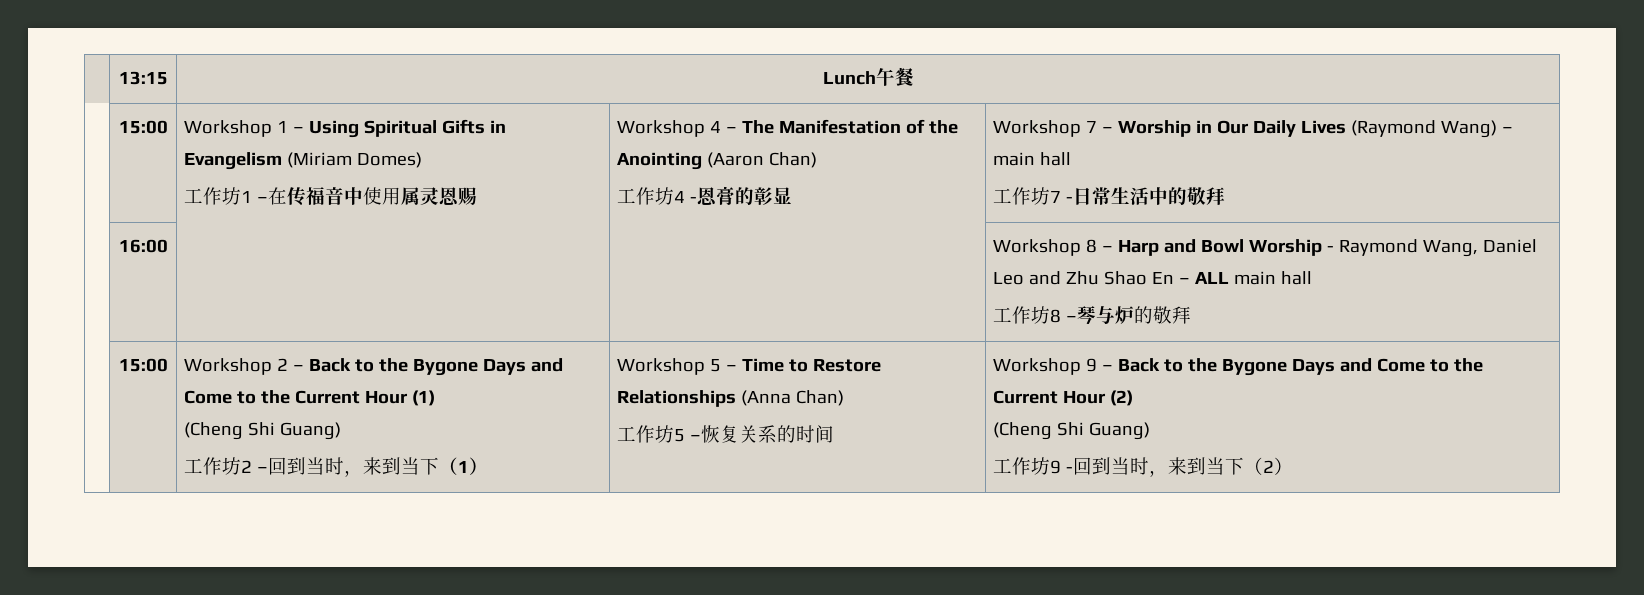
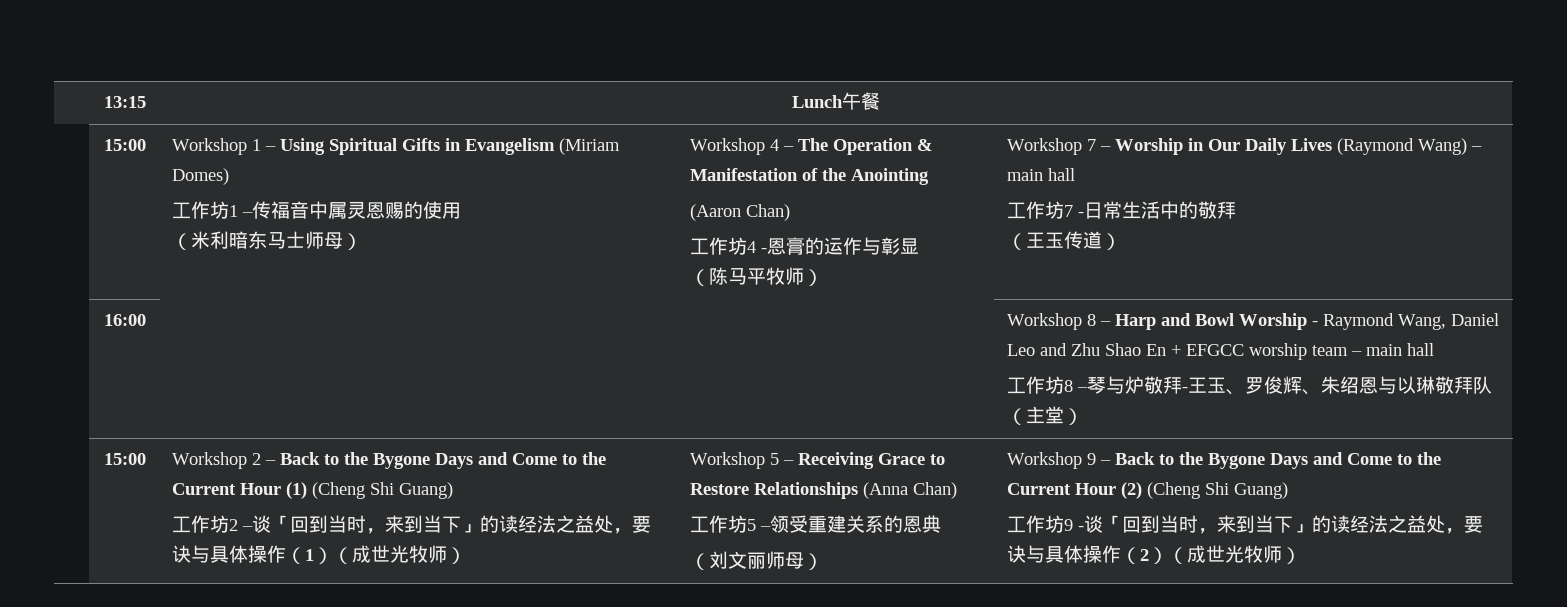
[268,187,288,205] 在 -> (254, 214) none
[363,187,402,205] 使用 -> (329, 210) none
(478, 196) none -> [404,201,462,219] [172,231,363,250] 的使用 // （米利暗东马士师母）
(775, 127) none -> [833,138,933,155] Operation &
(703, 161) none -> (930, 176) //
(755, 196) none -> [824,237,882,255] 运作与
(793, 195) none -> [690,267,824,286] // （陈马平牧师）
(1226, 196) none -> [1007,231,1122,250] // （王玉传道）
[1179,272,1230,284] – ALL -> [1171,343,1363,360] + EFGCC worship team –
[1134,306,1192,324] 的敬拜 -> [1144,376,1493,395] [1007,406,1084,425] 敬拜-王玉、罗俊辉、朱绍恩与以琳敬拜队（主堂）
(436, 398) // -> (308, 490) none
[268,457,440,477] 回到当时，来到当下 -> [252,515,652,534] [172,545,287,563] 谈「回到当时，来到当下」的读经法之益处，要诀与具体操作
(489, 466) none -> [333,545,467,564] （成世光牧师）
[742,358,785,372] Time -> [798,452,926,469] Receiving Grace
[701,425,835,443] 恢复关系的时间 -> [770,515,942,533] [690,551,824,570] 领受重建关系的恩典 // （刘文丽师母）
(1134, 398) // -> (1143, 490) none
[1073,457,1275,477] 回到当时，来到当下（2 -> [1084,515,1484,534] [1007,545,1283,564] 谈「回到当时，来到当下」的读经法之益处，要诀与具体操作（2）（成世光牧师

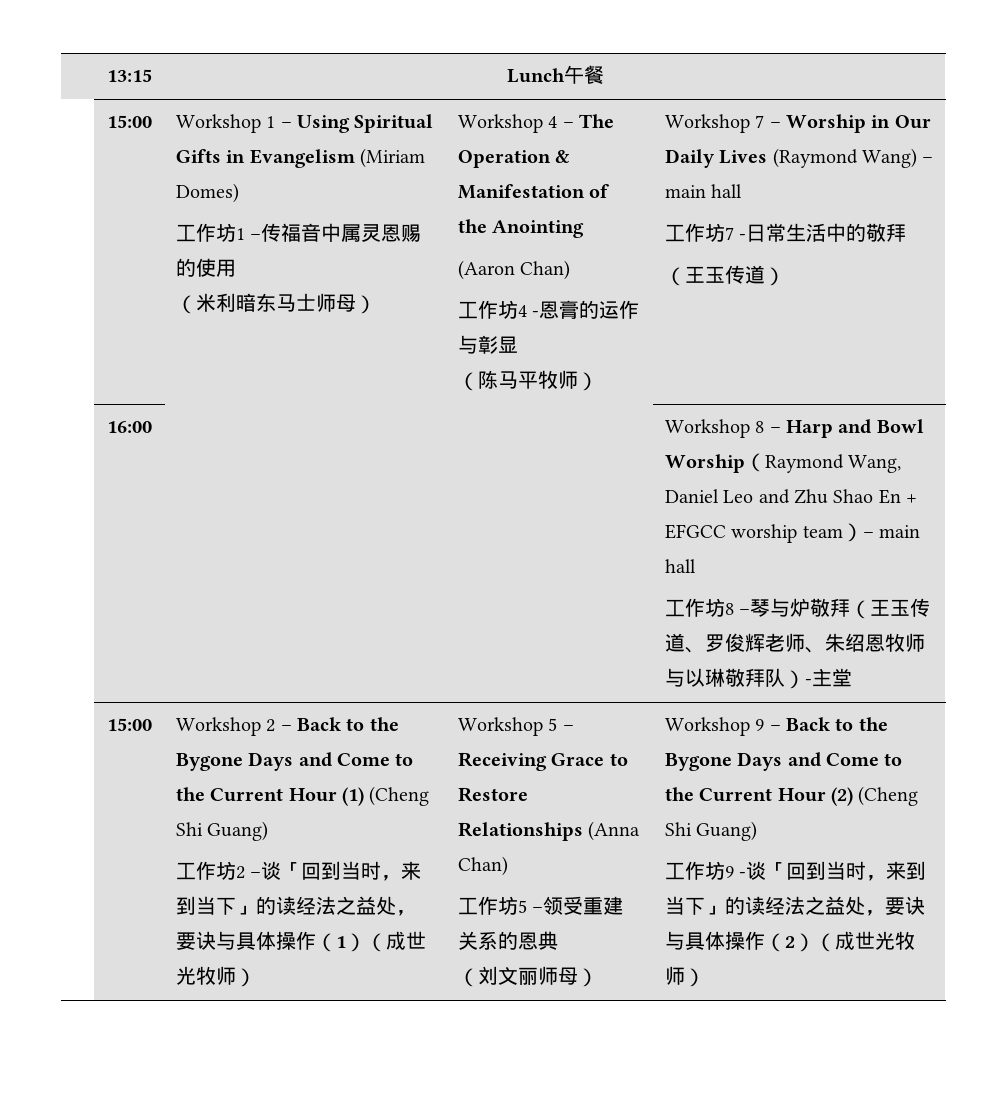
[1312,321,1319,326] - -> [744,453,765,472] （
(1349, 350) none -> [842,523,863,542] ）
[1182,377,1227,393] -王玉 -> [850,598,931,619] [664,633,685,652] （王玉传道
(1303, 385) none -> [764,633,805,652] 老师
(1379, 385) none -> [884,633,925,652] 牧师
[1007,408,1027,425] （ -> [784,670,812,689] ）-
[1064,408,1084,425] ） -> (852, 677) none

